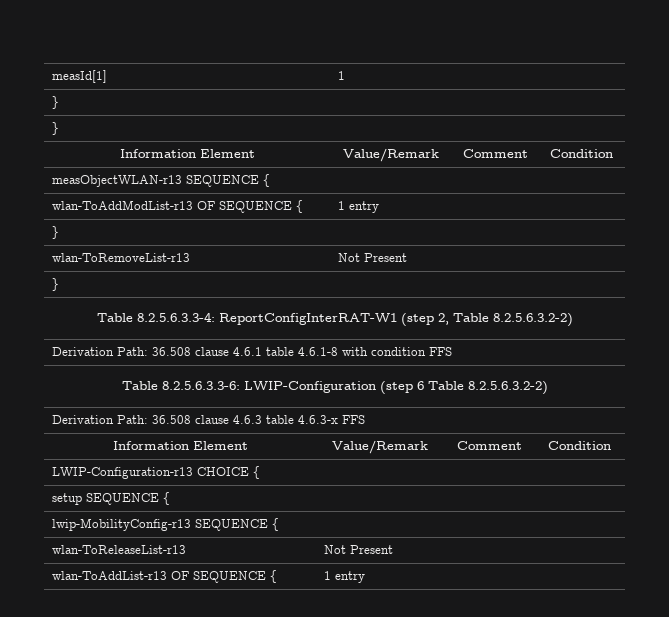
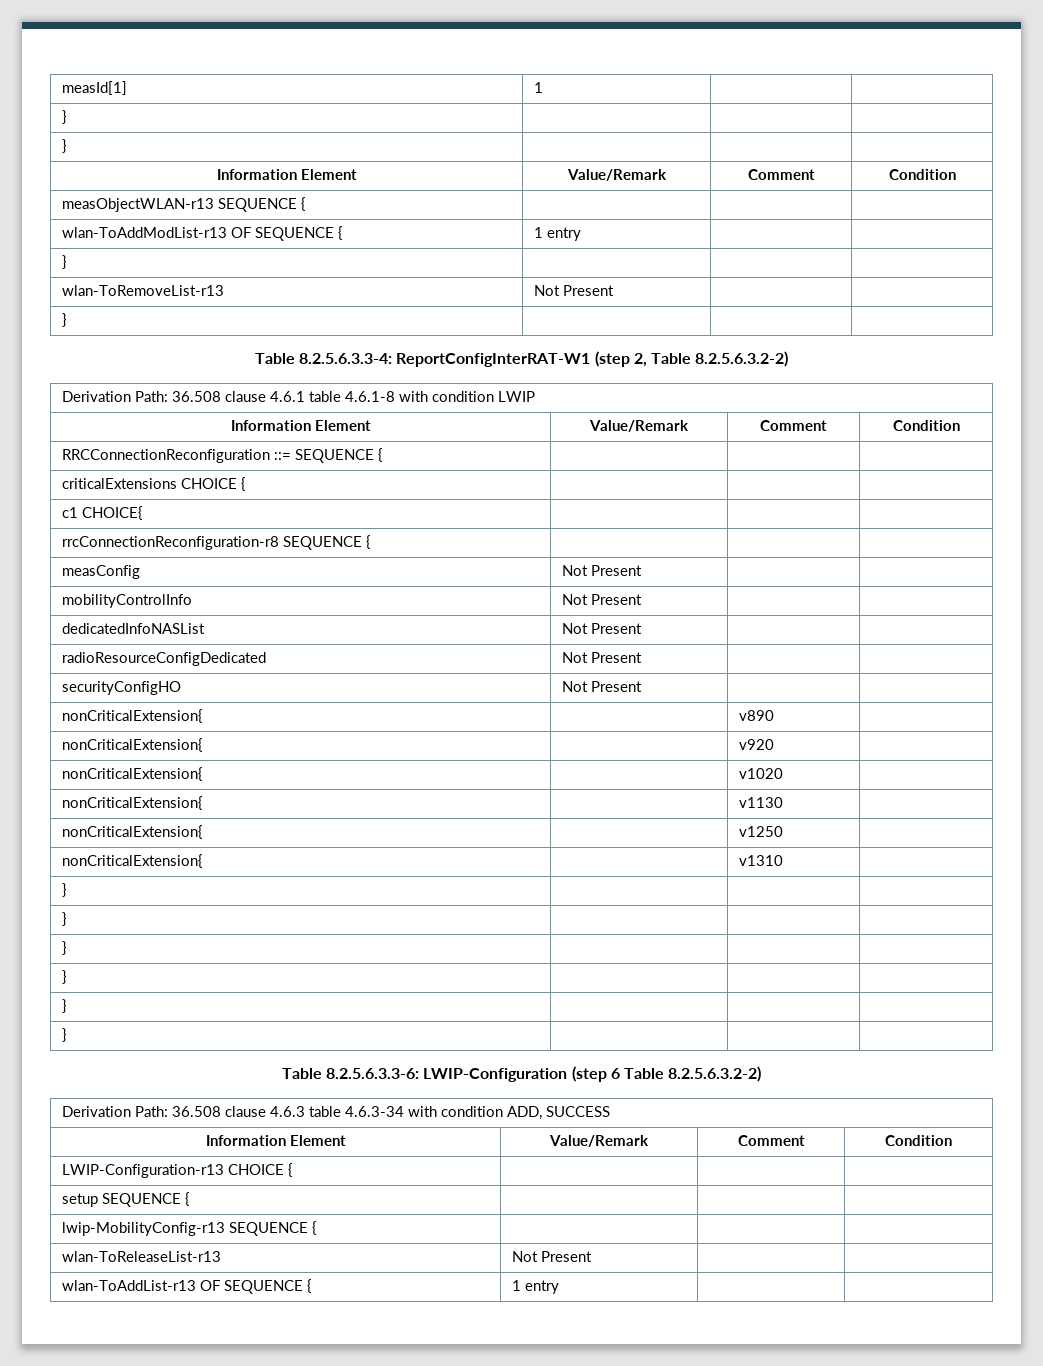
[429,347,453,356] FFS -> [498,391,536,402] [230,420,371,431] [588,420,689,432] [759,420,827,431] [892,420,960,431] [62,448,384,463] [62,477,247,491] [62,506,144,520] [62,535,372,550] [62,565,141,579] [562,565,643,576] [62,594,193,608] [562,594,643,605] [62,623,206,634] [562,623,643,634] [62,652,267,666] [562,652,643,663] [62,681,182,695] [562,681,643,692] [62,709,204,723] [739,710,775,721] [62,738,204,752] [739,739,775,750] [62,767,204,781] [739,768,784,779] [62,796,204,810] [739,797,784,808] [62,825,204,839] [739,826,784,837] [62,854,204,868] [739,855,784,866] [62,883,68,897] [62,912,68,926] [62,941,68,955] [62,970,68,984] [62,999,68,1013] [62,1028,68,1042] LWIP // Information Element | Value/Remark | Comment | Condition // RRCConnectionReconfiguration ::= SEQUENCE { | | | // criticalExtensions CHOICE { | | | // c1 CHOICE{ | | | // rrcConnectionReconfiguration-r8 SEQUENCE { | | | // measConfig | Not Present | | // mobilityControlInfo | Not Present | | // dedicatedInfoNASList | Not Present | | // radioResourceConfigDedicated | Not Present | | // securityConfigHO | Not Present | | // nonCriticalExtension{ | | v890 | // nonCriticalExtension{ | | v920 | // nonCriticalExtension{ | | v1020 | // nonCriticalExtension{ | | v1130 | // nonCriticalExtension{ | | v1250 | // nonCriticalExtension{ | | v1310 | // } | | | // } | | | // } | | | // } | | | // } | | | // } | | |
[298,415,366,424] 4.6.3-x FFS -> [345,1106,611,1120] 4.6.3-34 with condition ADD, SUCCESS

